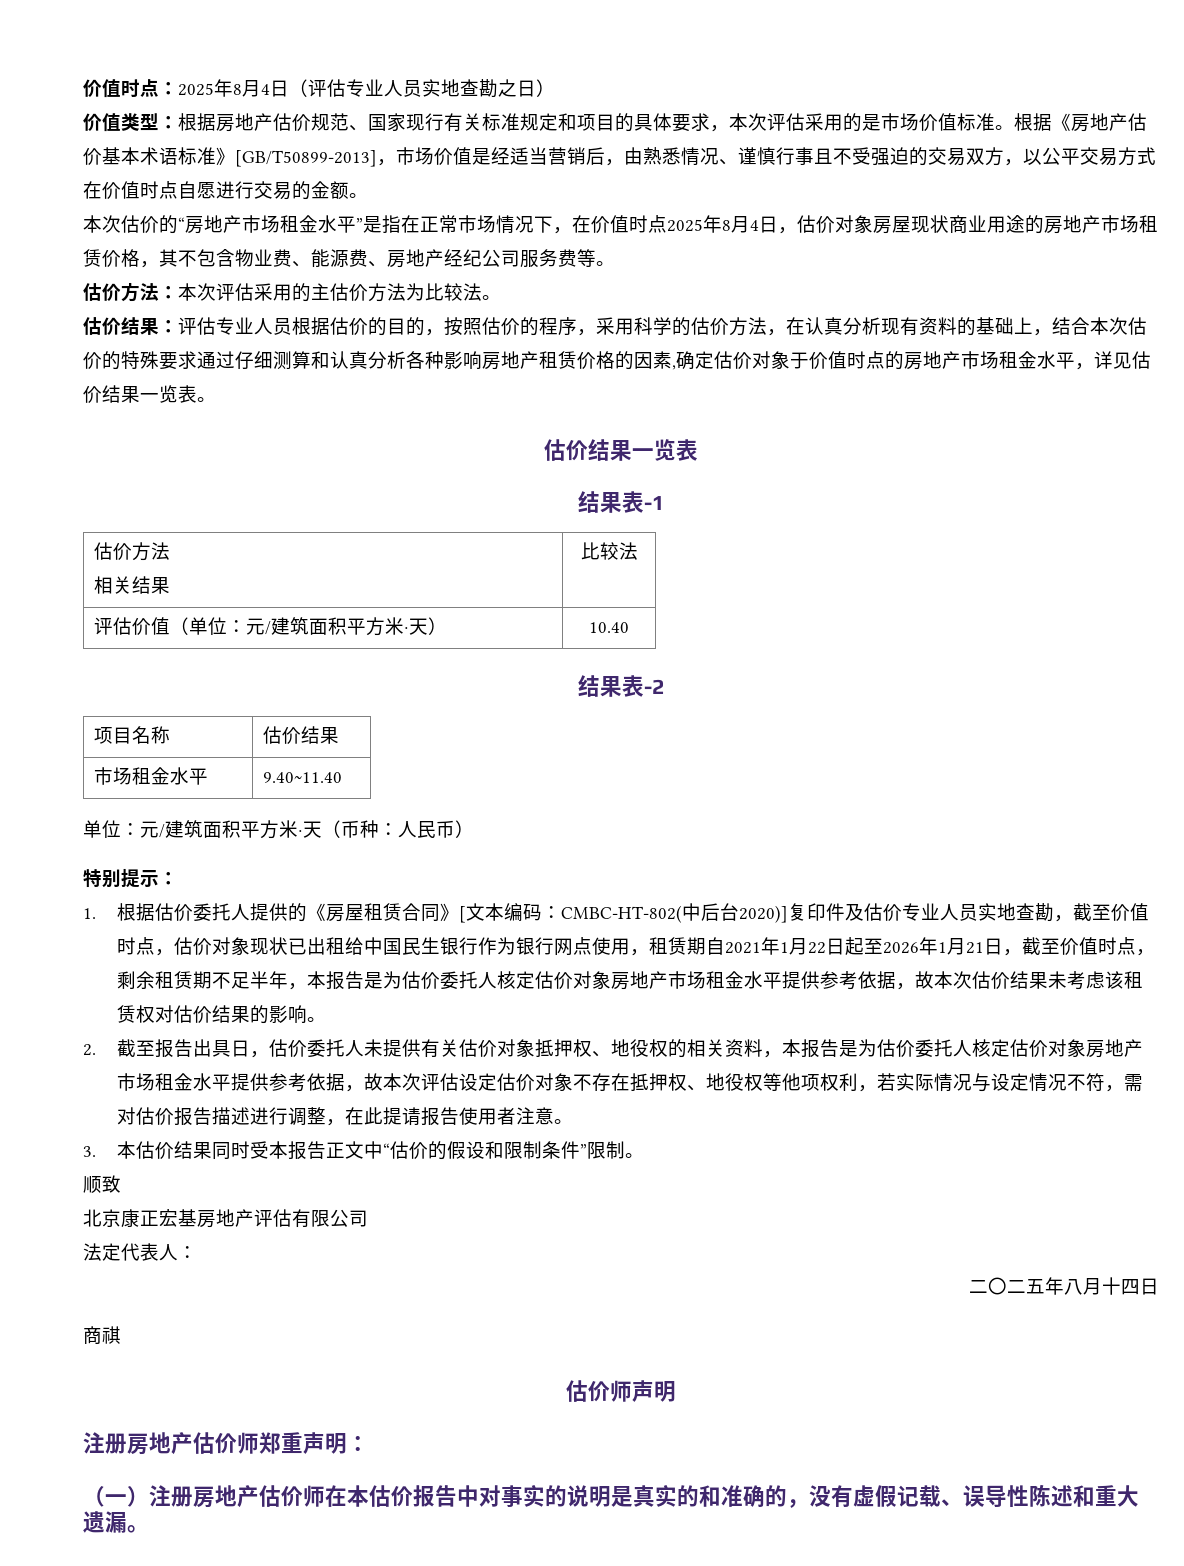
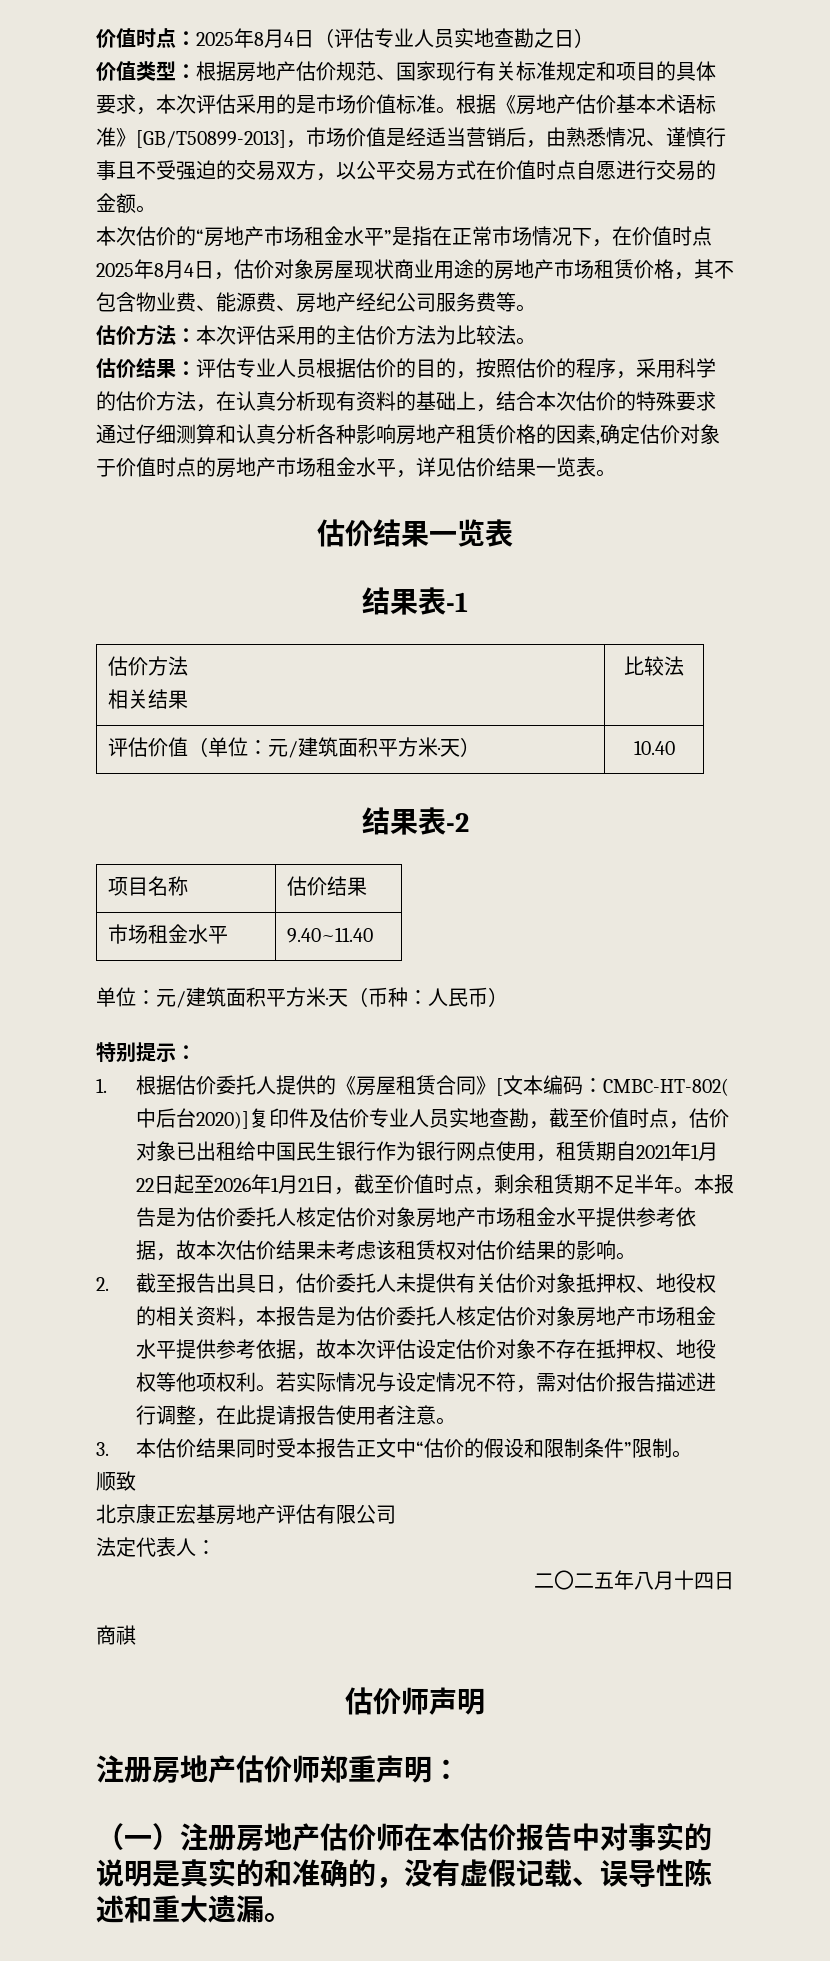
[250,937,289,955] 现状 -> (176, 1151) none
[288,983,308,990] ， -> [673,1186,694,1194] 。
[858,1085,878,1092] ， -> [255,1384,276,1392] 。

